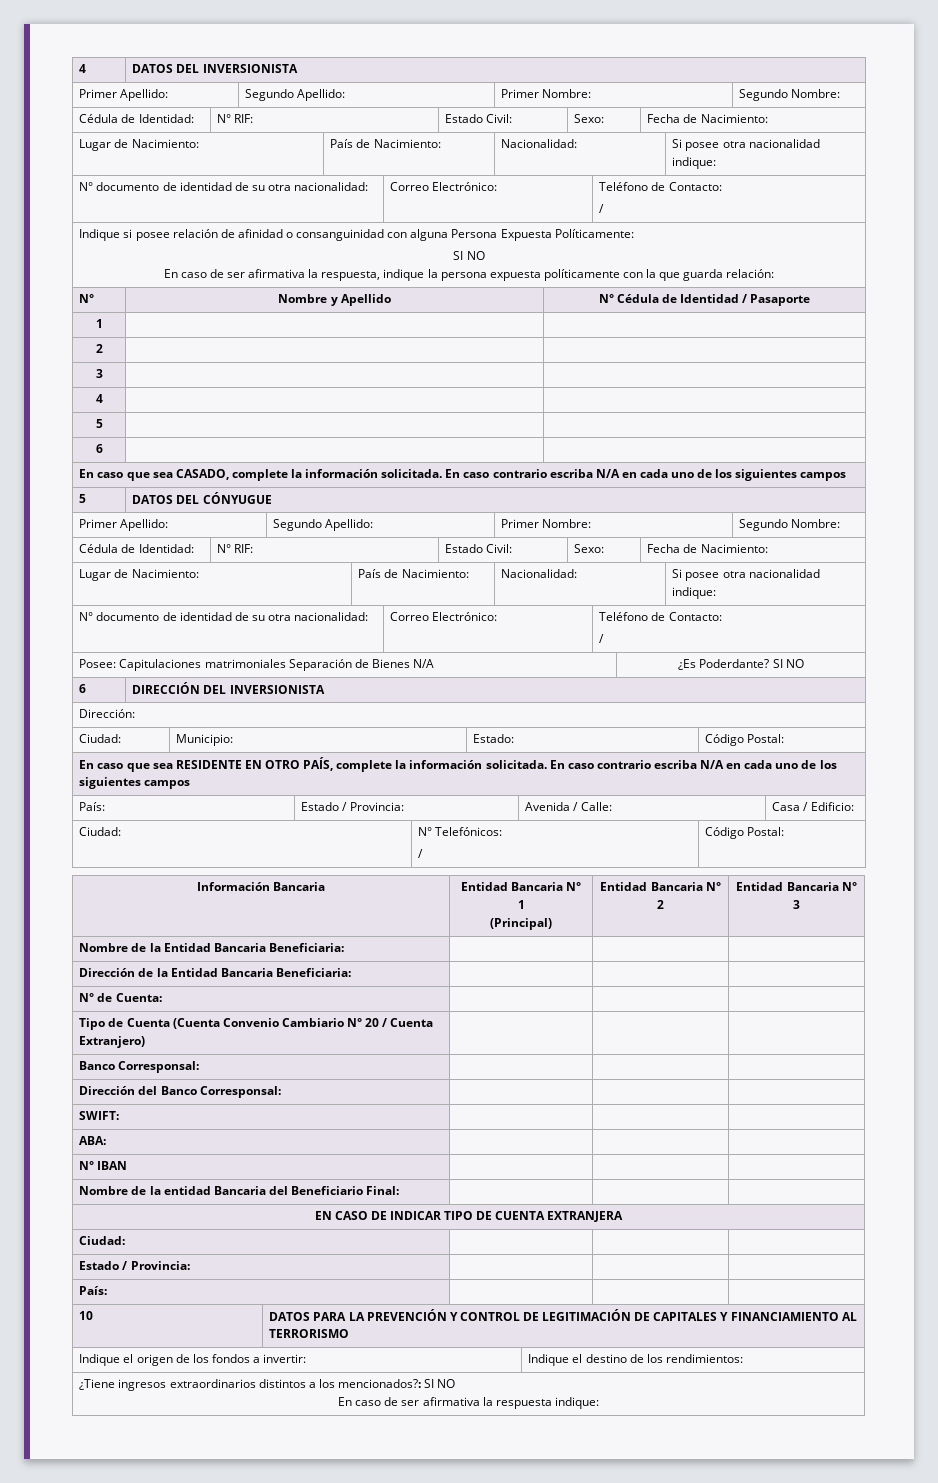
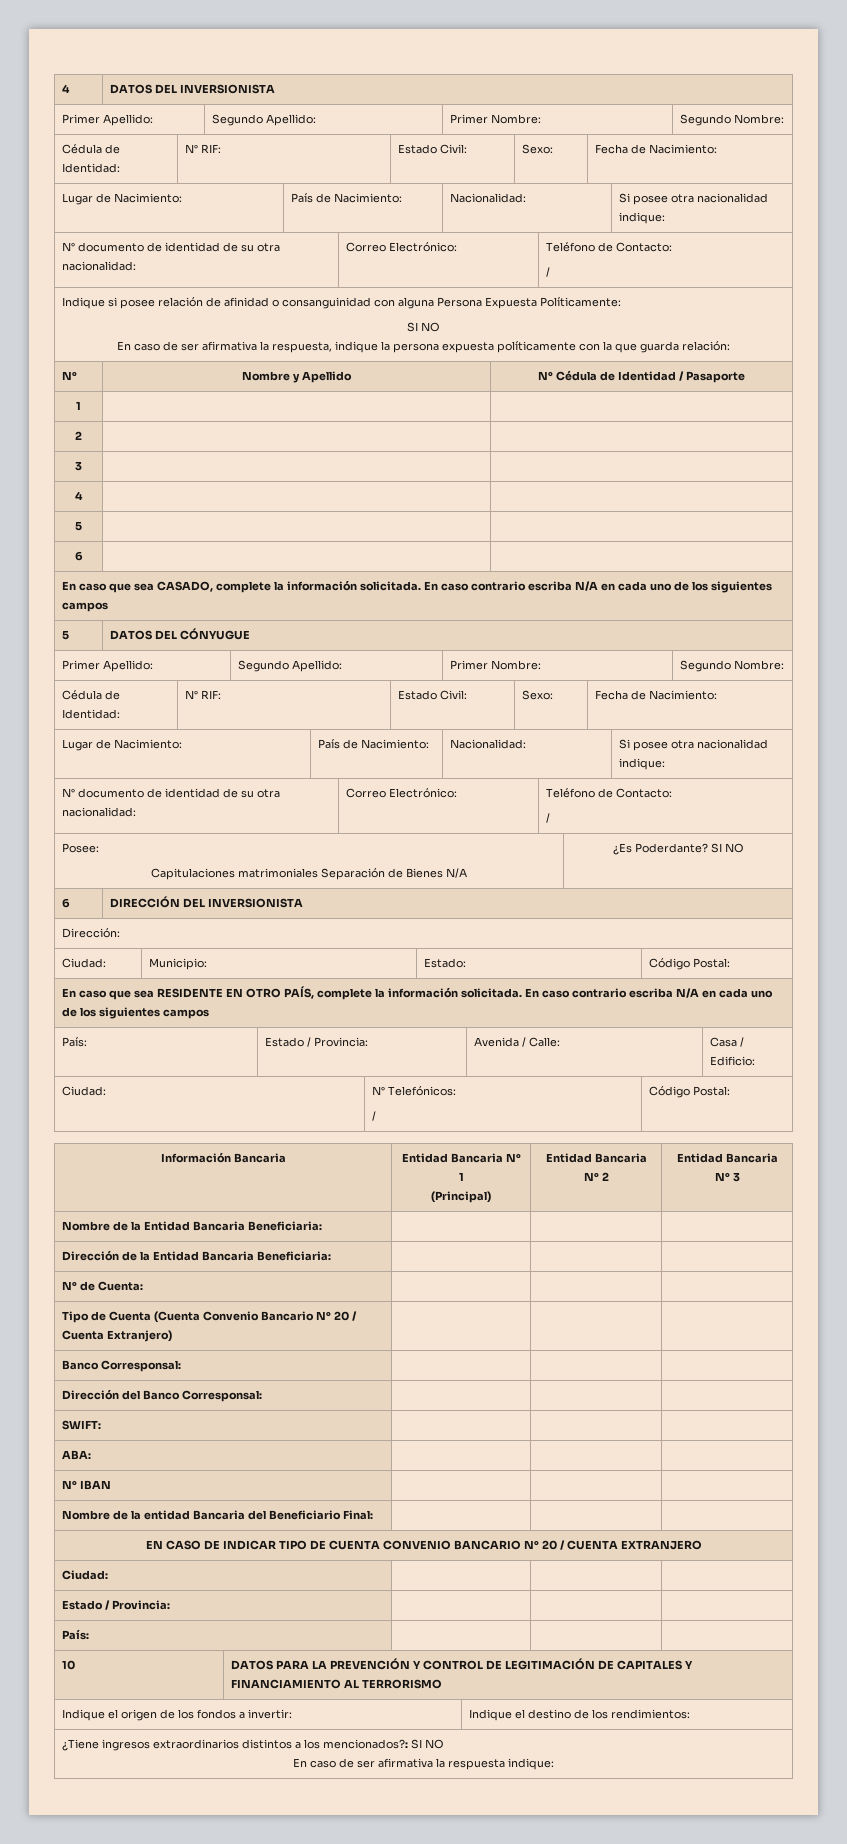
(117, 663) none -> (99, 848) //
[281,1018,344,1027] Cambiario -> [260,1311,314,1321] Bancario
[547,1211,624,1222] EXTRANJERA -> [382,1540,702,1550] CONVENIO BANCARIO N° 20 / CUENTA EXTRANJERO

